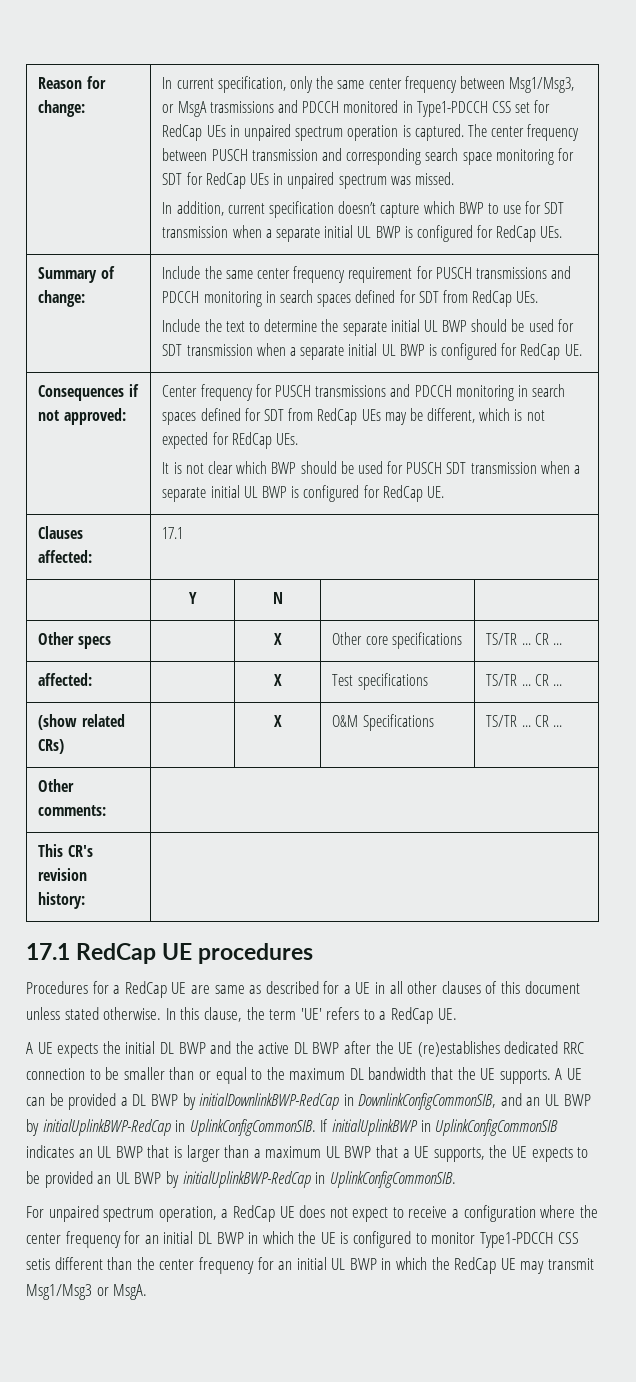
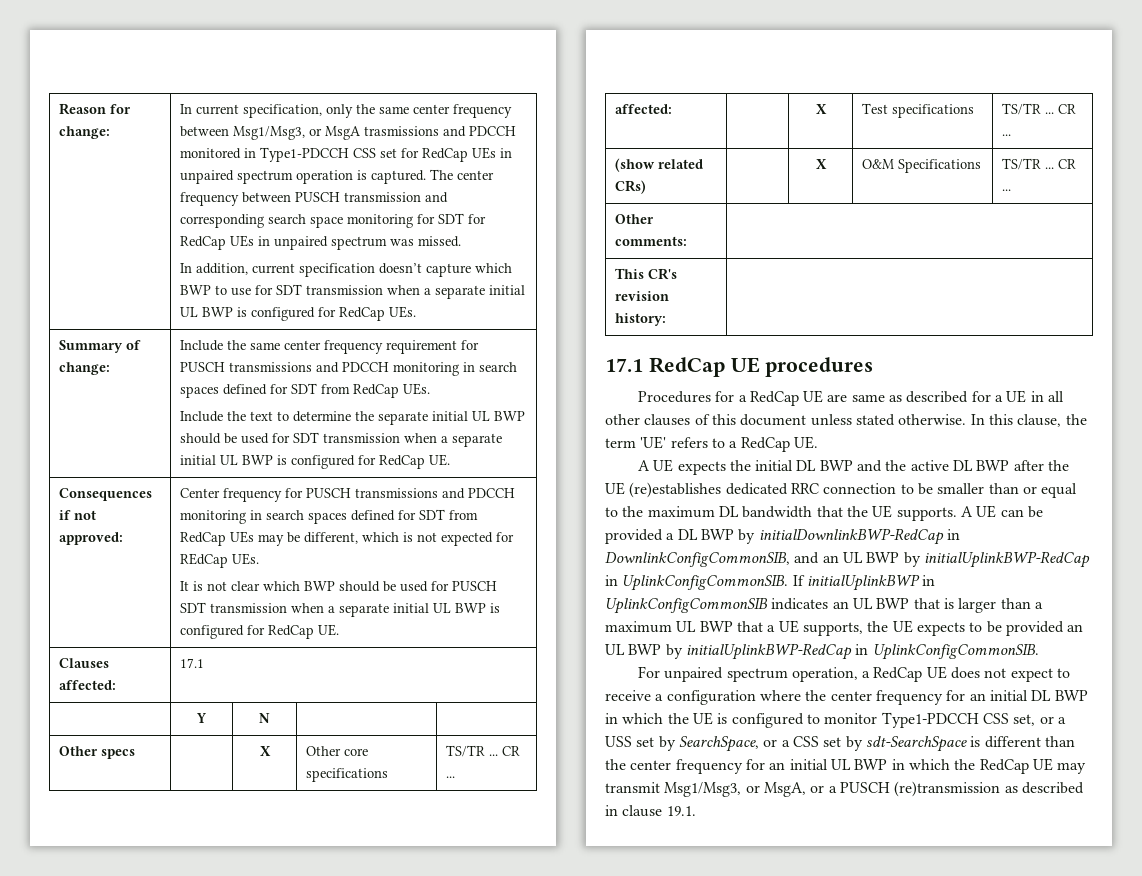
[26,1258,50,1270] setis -> [1013,714,1066,726] [605,736,981,752] set, or a USS set by SearchSpace, or a CSS set by sdt-SearchSpace is
[26,1284,148,1300] Msg1/Msg3 or MsgA. -> [664,781,1084,797] [605,805,696,817] Msg1/Msg3, or MsgA, or a PUSCH (re)transmission as described in clause 19.1.

